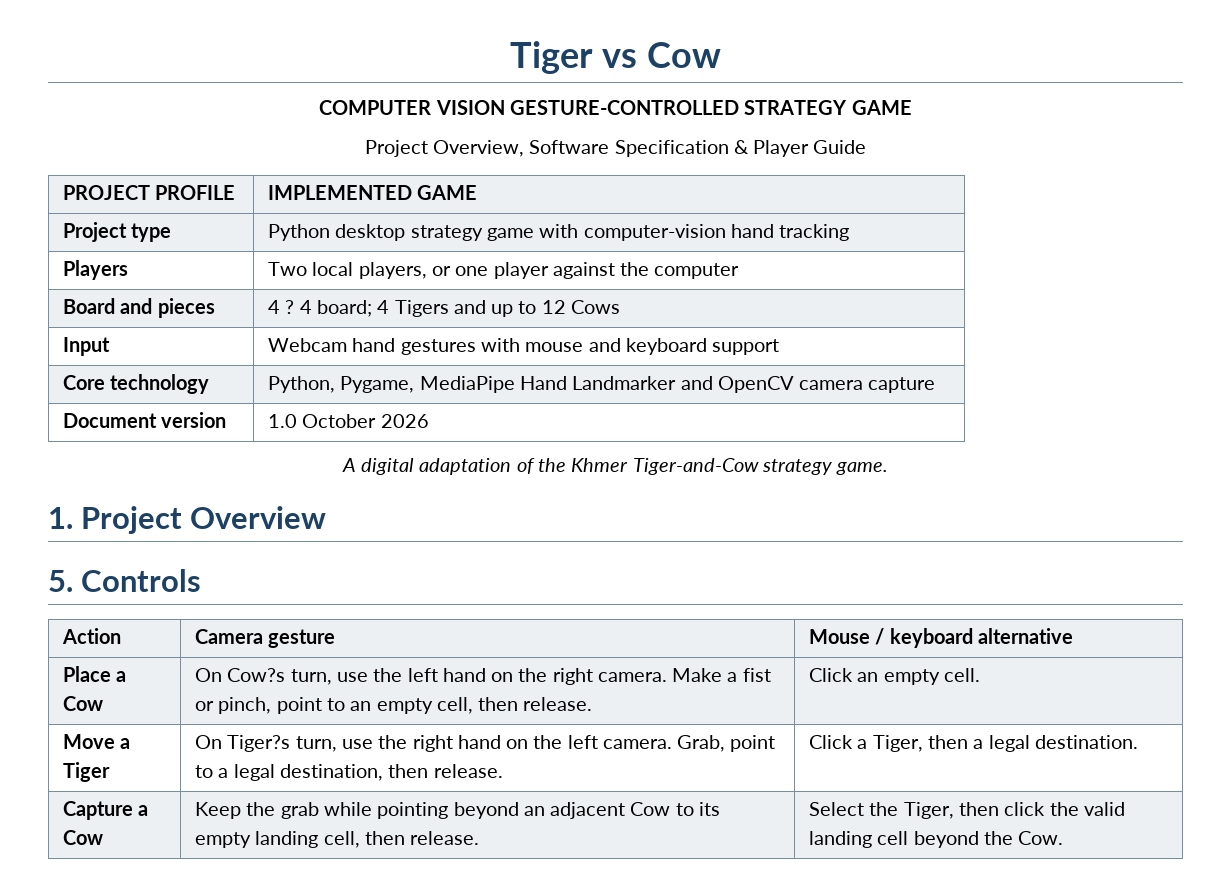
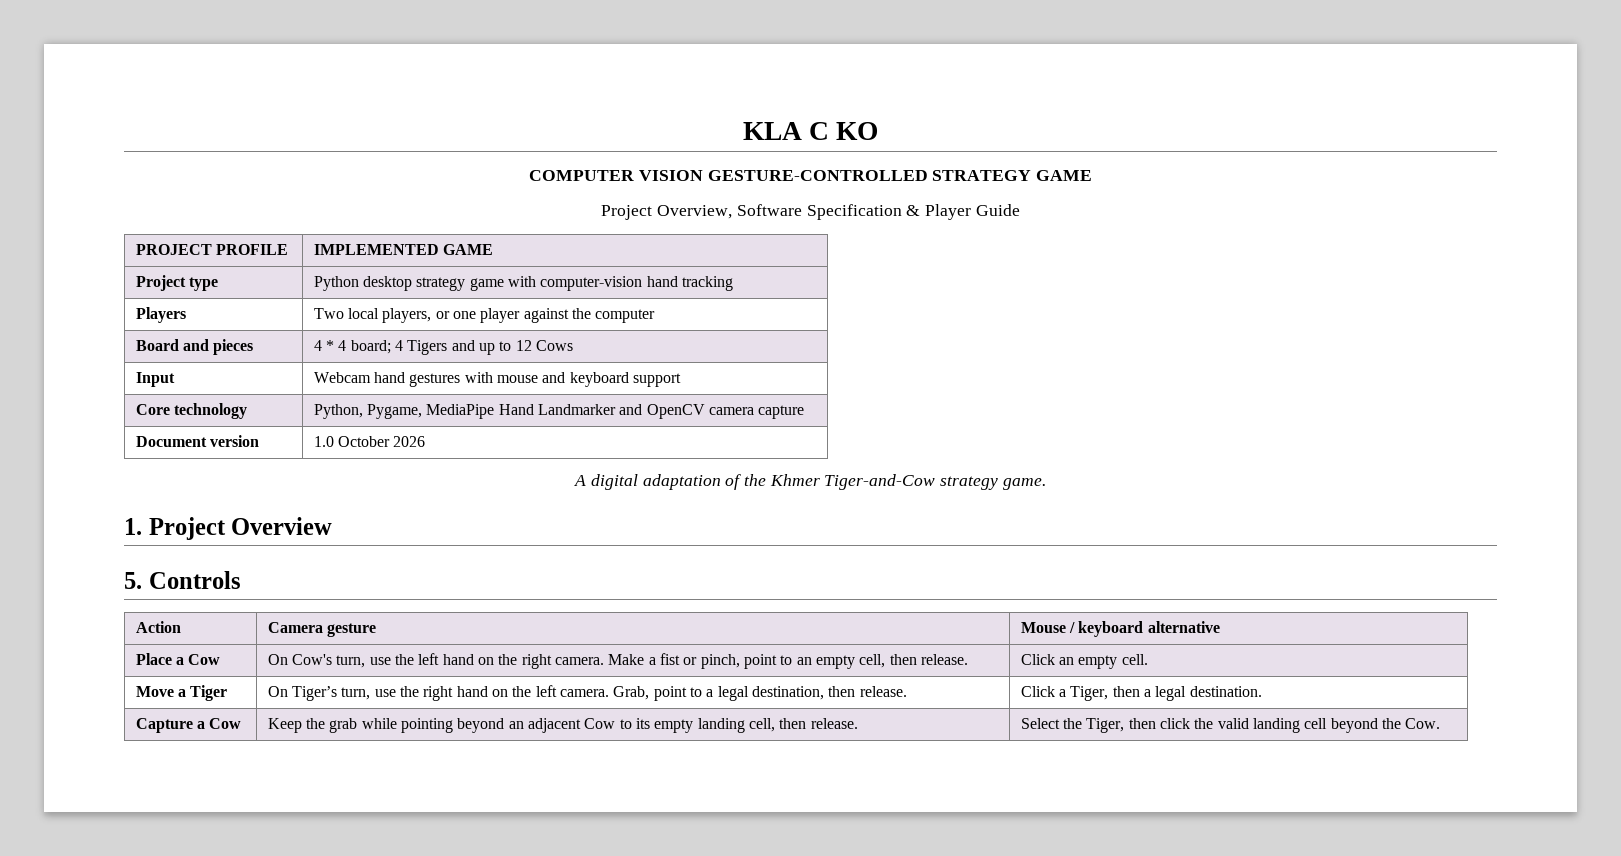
[510,41,721,74] Tiger vs Cow -> [742,122,879,140] KLA C KO
[285,300,295,314] ? -> [326,340,335,351] *
[227,668,286,682] Cow?s -> [292,654,333,665] Cow's
[227,735,291,752] Tiger?s -> [292,686,338,701] Tiger’s

